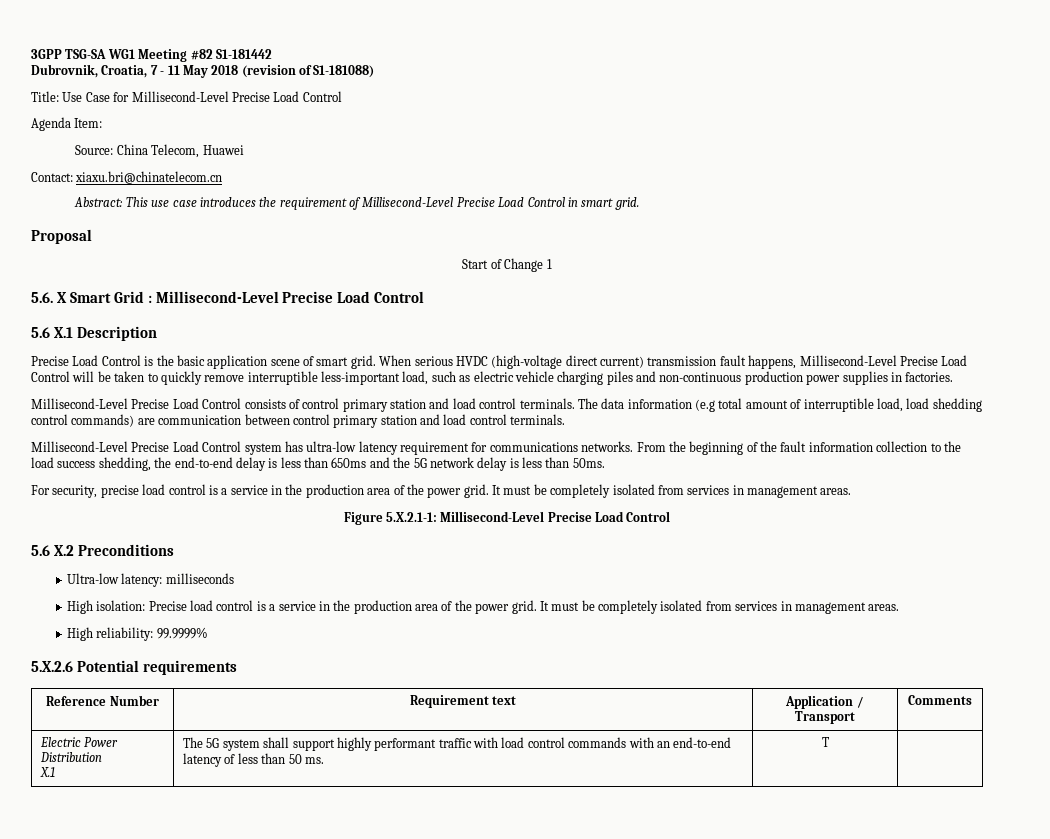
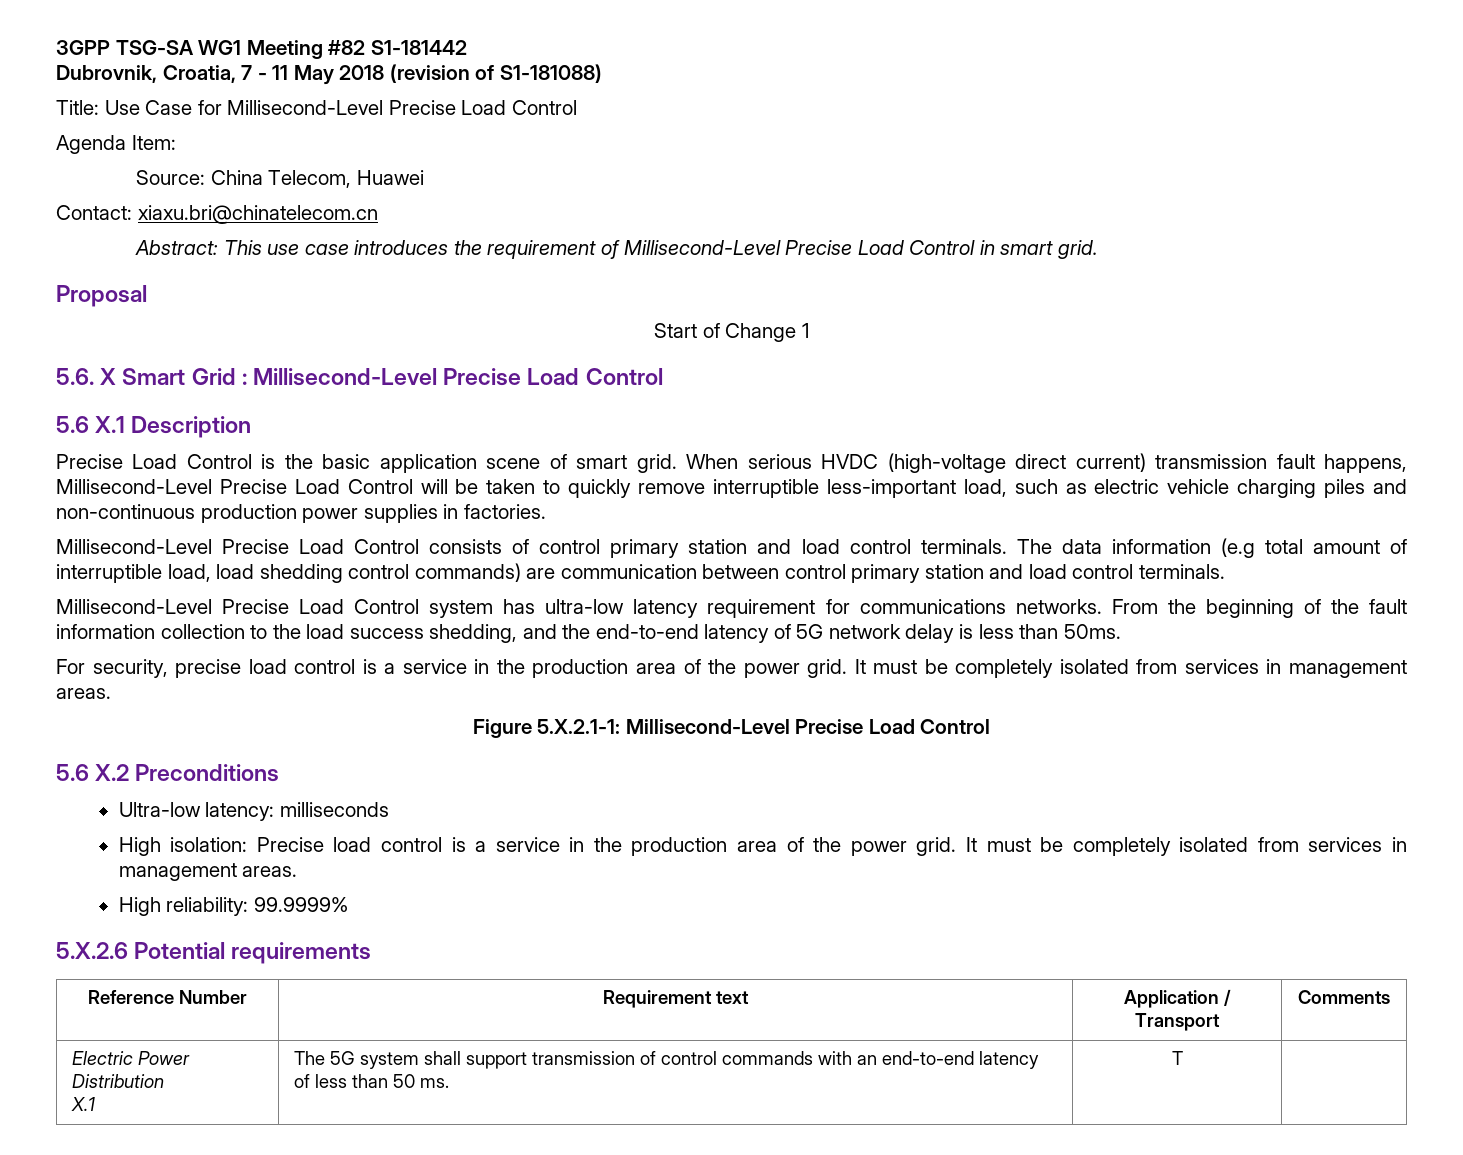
(151, 464) none -> [522,624,557,639] and
[235,457,411,471] delay is less than 650ms and the -> [704,624,791,643] latency of
[336,737,525,751] highly performant traffic with load -> [531,1051,656,1065] transmission of

